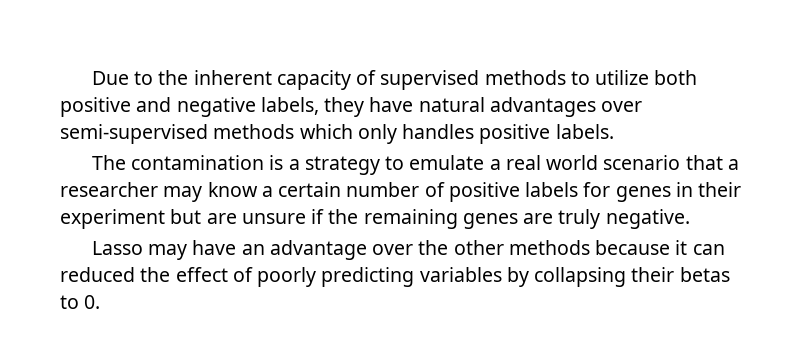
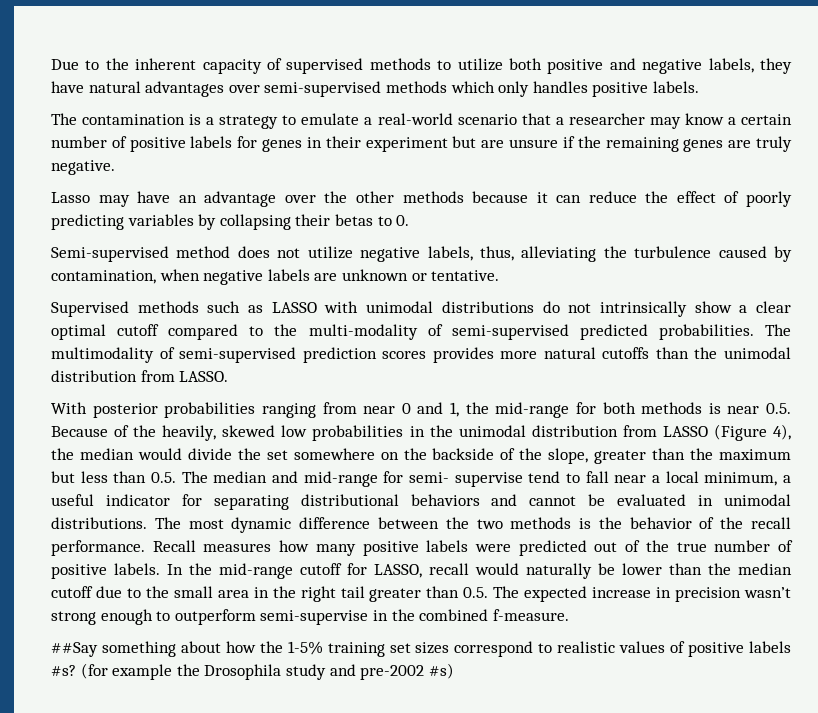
[505,155,599,170] real world -> [377,113,453,125] real-world
[60,267,135,282] reduced -> [588,191,637,203] reduce
(101, 302) none -> [51,246,792,262] [51,269,500,285] [51,301,792,317] [51,324,792,340] [51,347,791,363] [51,370,229,382] [51,402,791,418] [51,424,791,441] [51,448,791,464] [51,471,791,487] [51,494,791,510] [51,517,792,533] [51,540,793,556] [51,563,792,579] [51,586,792,602] [51,609,569,625] [51,641,791,657] [51,663,454,680] // Semi-supervised method does not utilize negative labels, thus, alleviating the turbulence caused by contamination, when negative labels are unknown or tentative. // Supervised methods such as LASSO with unimodal distributions do not intrinsically show a clear optimal cutoff compared to the multi-modality of semi-supervised predicted probabilities. The multimodality of semi-supervised prediction scores provides more natural cutoffs than the unimodal distribution from LASSO. // With posterior probabilities ranging from near 0 and 1, the mid-range for both methods is near 0.5. Because of the heavily, skewed low probabilities in the unimodal distribution from LASSO (Figure 4), the median would divide the set somewhere on the backside of the slope, greater than the maximum but less than 0.5. The median and mid-range for semi- supervise tend to fall near a local minimum, a useful indicator for separating distributional behaviors and cannot be evaluated in unimodal distributions. The most dynamic difference between the two methods is the behavior of the recall performance. Recall measures how many positive labels were predicted out of the true number of positive labels. In the mid-range cutoff for LASSO, recall would naturally be lower than the median cutoff due to the small area in the right tail greater than 0.5. The expected increase in precision wasn’t strong enough to outperform semi-supervise in the combined f-measure. // ##Say something about how the 1-5% training set sizes correspond to realistic values of positive labels #s? (for example the Drosophila study and pre-2002 #s)

